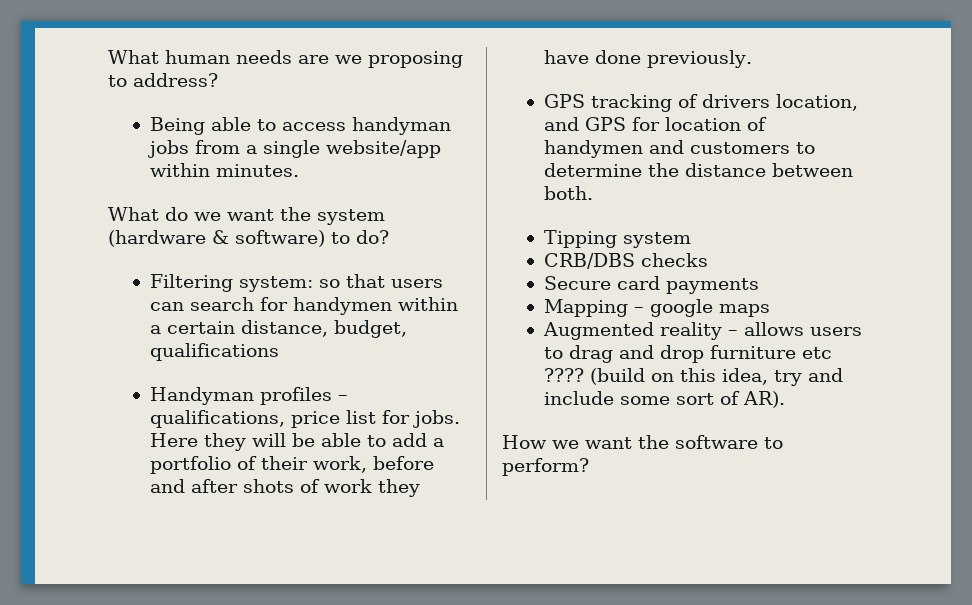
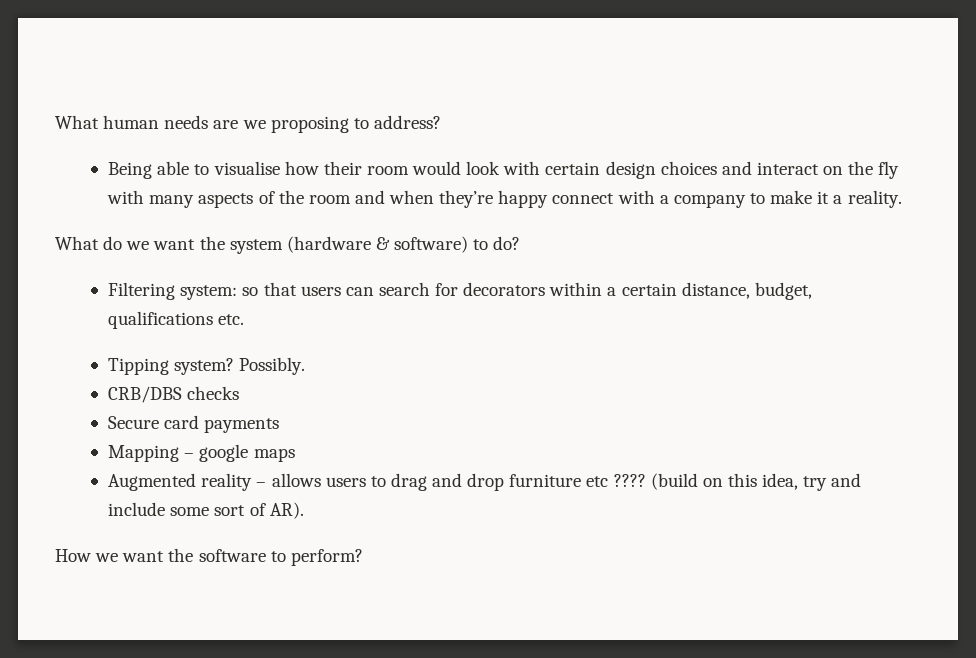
[282,117,452,135] [148,140,442,158] [150,163,300,177] access handyman jobs from a single website/app within minutes. -> [213,161,900,179] [107,190,902,208] visualise how their room would look with certain design choices and interact on the fly with many aspects of the room and when they’re happy connect with a company to make it a reality.
[293,297,393,315] handymen -> [463,282,546,296] decorators
[150,387,349,405] [150,410,461,428] [150,433,445,451] [150,456,435,474] [150,479,421,497] [544,50,753,68] [544,94,859,112] [544,117,768,131] [544,140,816,158] [544,163,854,177] [544,186,594,200] // Handyman profiles – qualifications, price list for jobs. Here they will be able to add a portfolio of their work, before and after shots of work they have done previously. // GPS tracking of drivers location, and GPS for location of handymen and customers to determine the distance between both. -> [218,314,245,325] etc.
[623,232,692,248] system -> [174,357,306,375] system? Possibly.

